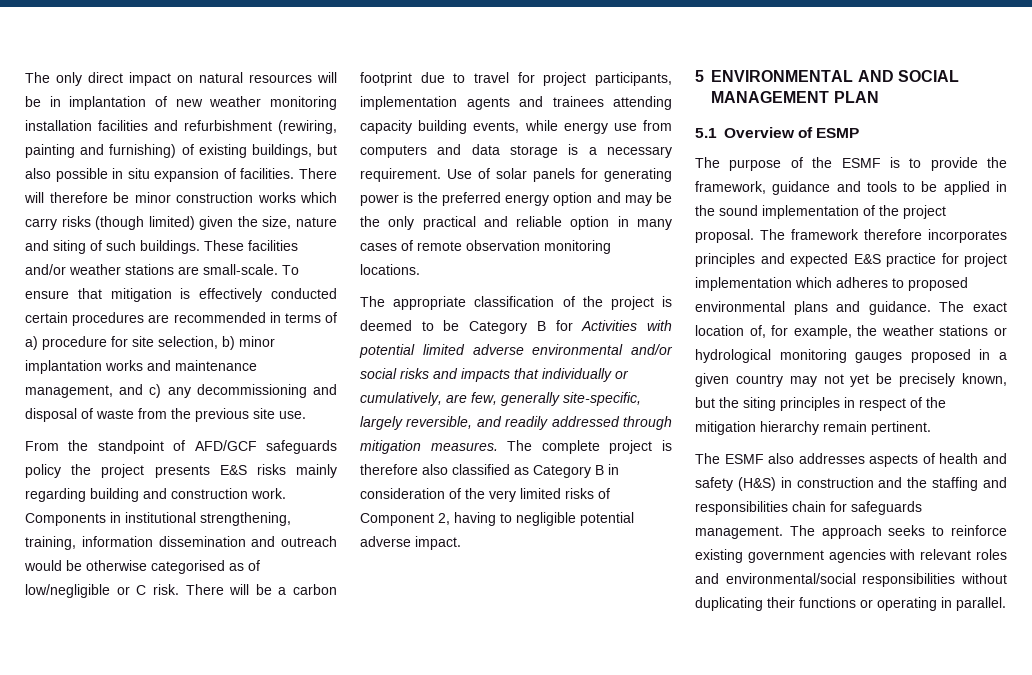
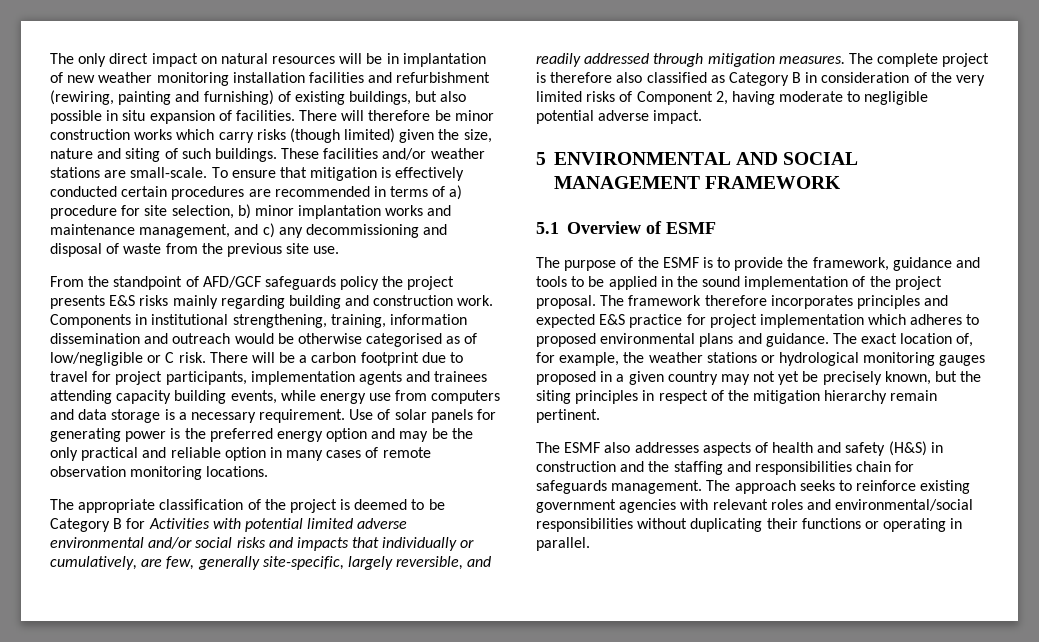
(496, 519) none -> [779,91,844,102] moderate
[833,91,879,103] PLAN -> [705,176,842,189] FRAMEWORK
[816,128,860,138] ESMP -> [665,222,716,234] ESMF

